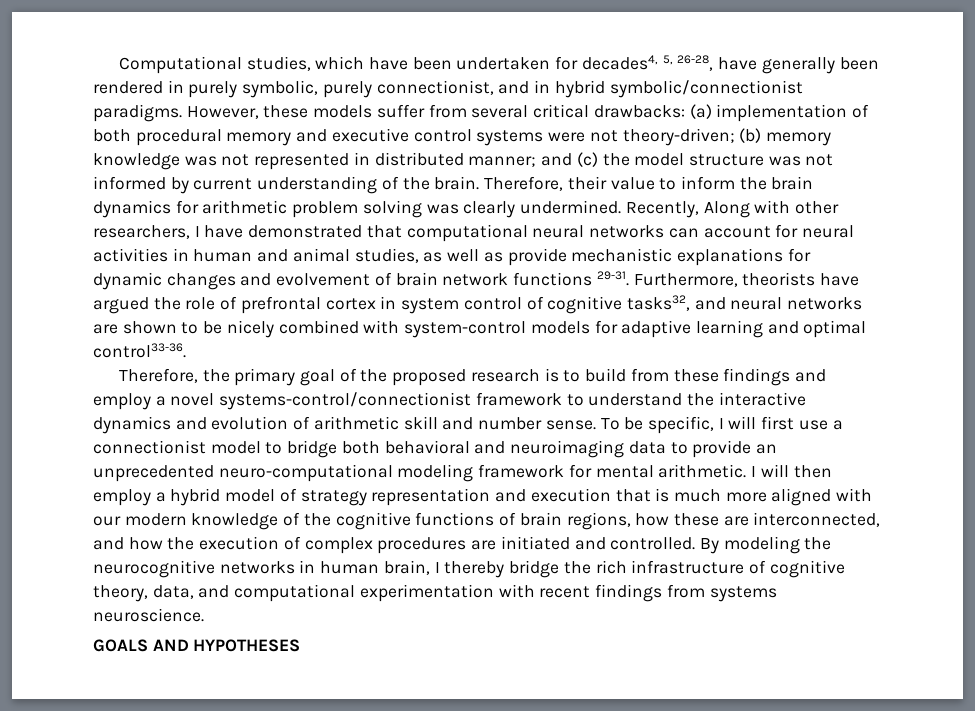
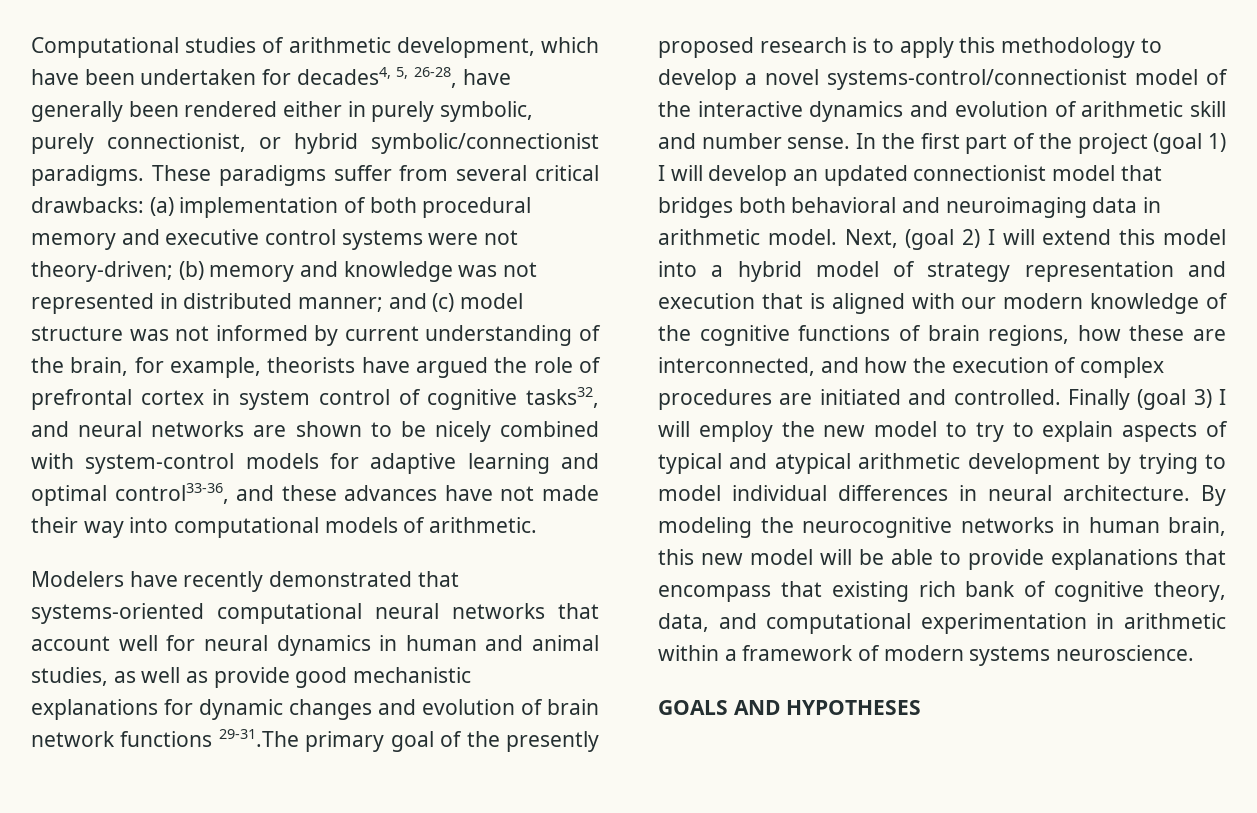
[246,56,311,71] studies, -> [185,37,535,58] studies of arithmetic development,
(163, 87) none -> [283,101,343,117] either
[498,80,551,94] and in -> [259,137,281,149] or
[186,105,373,119] However, these models -> [151,165,326,186] These paradigms
(831, 139) none -> [300,261,339,277] and
[602,153,630,166] the -> (455, 302) none
[434,176,814,191] [93,200,839,218] [93,224,854,242] [93,248,811,266] [93,271,738,290] brain. Therefore, their value to inform the brain dynamics for arithmetic problem solving was clearly undermined. Recently, Along with other researchers, I have demonstrated that computational neural networks can account for neural activities in human and animal studies, as well as provide mechanistic explanations for dynamic changes and evolvement of brain network functions 29-31. Furthermore, -> [70,357,261,378] brain, for example,
[93,343,186,358] [118,368,230,383] control33-36. // Therefore, the -> [114,483,599,504] [31,517,538,538] [31,571,459,592] [31,603,599,624] [31,635,599,656] [31,667,472,688] [31,699,599,720] [31,729,299,747] control33-36, and these advances have not made their way into computational models of arithmetic. // Modelers have recently demonstrated that systems-oriented computational neural networks that account well for neural dynamics in human and animal studies, as well as provide good mechanistic explanations for dynamic changes and evolution of brain network functions 29-31.The
(388, 375) none -> [506,731,599,752] presently
[585,368,826,386] [93,392,683,410] build from these findings and employ a novel systems-control/connectionist framework to understand -> [899,37,1162,58] [658,69,1228,90] apply this methodology to develop a novel systems-control/connectionist model of
[600,416,843,434] [93,440,338,458] To be specific, I will first use a connectionist model to bridge -> [856,133,1226,154] [658,165,1162,186] [658,197,733,218] In the first part of the project (goal 1) I will develop an updated connectionist model that bridges
[670,440,777,458] [93,464,832,482] [93,489,151,506] to provide an unprecedented neuro-computational modeling framework for mental arithmetic. I will then employ -> [1143,197,1162,213] [658,229,1226,250] [658,261,697,277] in arithmetic model. Next, (goal 2) I will extend this model into
[673,489,767,502] much more -> (825, 301) none
(696, 543) none -> [1067,389,1226,410] [658,421,1228,442] [658,453,1226,474] [658,485,1190,501] Finally (goal 3) I will employ the new model to try to explain aspects of typical and atypical arithmetic development by trying to model individual differences in neural architecture.
[434,560,745,578] I thereby bridge the rich infrastructure -> [658,549,1226,570] [658,581,1016,602] this new model will be able to provide explanations that encompass that existing rich bank
[498,584,705,602] with recent findings from -> [1096,613,1226,629] [658,645,964,661] in arithmetic within a framework of modern

